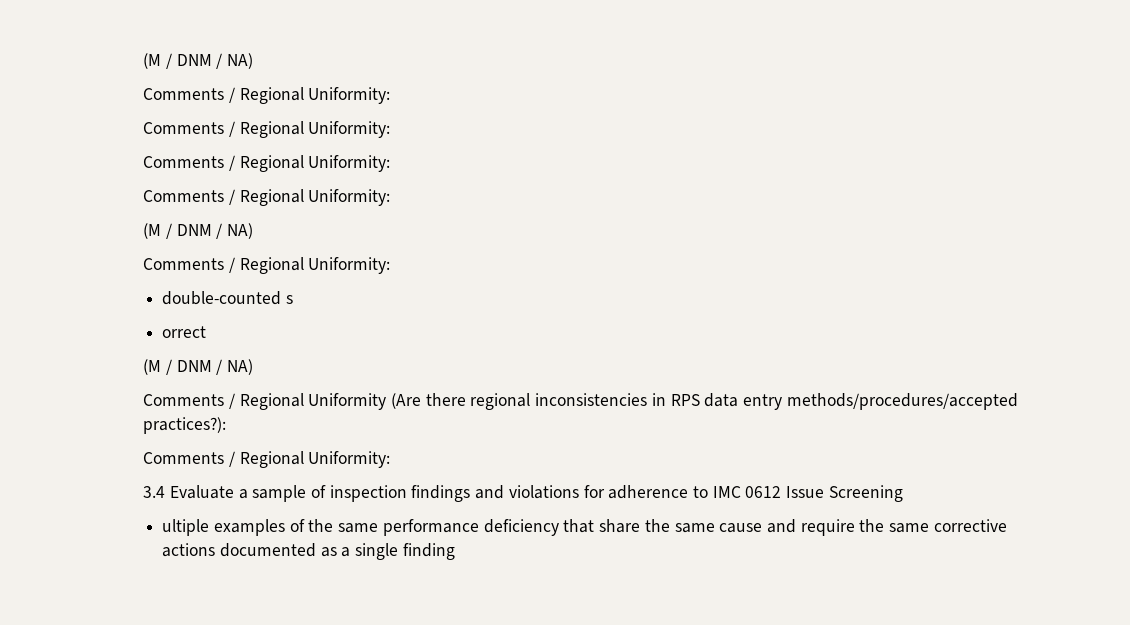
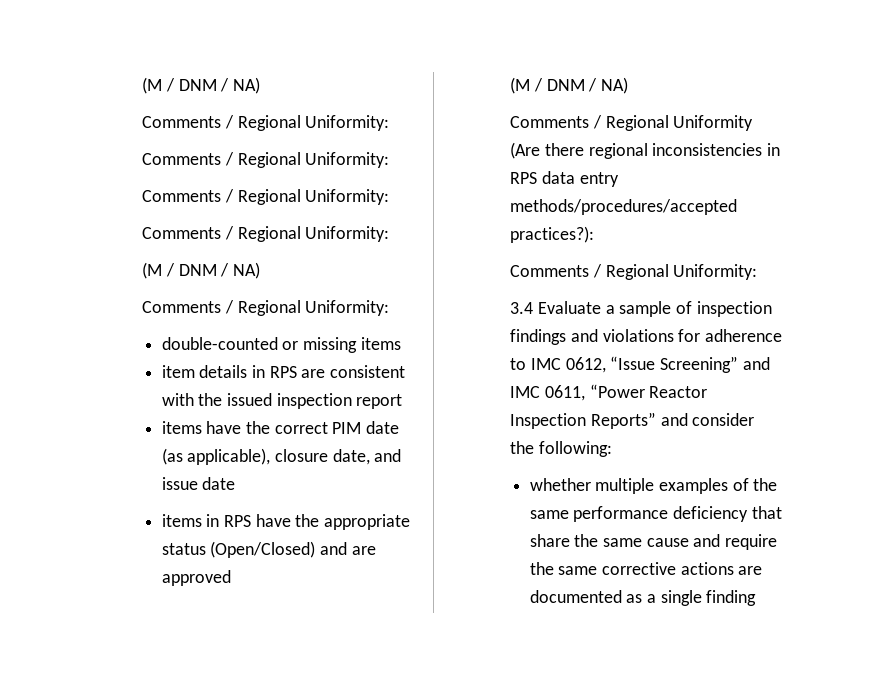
[286,295,294,304] [162,326,207,338] s // orrect -> [282,337,401,353] [161,365,406,378] [161,393,403,409] [161,421,400,434] [161,448,402,465] [161,477,236,490] [161,514,411,530] [161,541,376,558] [161,570,231,586] or missing items // item details in RPS are consistent with the issued inspection report // items have the correct PIM date (as applicable), closure date, and issue date // items in RPS have the appropriate status (Open/Closed) and are approved
[745,485,903,502] [162,519,210,536] 0612 Issue Screening // ultiple -> [565,356,770,373] [510,384,708,401] [510,412,755,429] [510,441,613,457] [529,478,655,494] 0612, “Issue Screening” and IMC 0611, “Power Reactor Inspection Reports” and consider the following: // whether multiple
(216, 550) none -> [738,566,763,575] are

